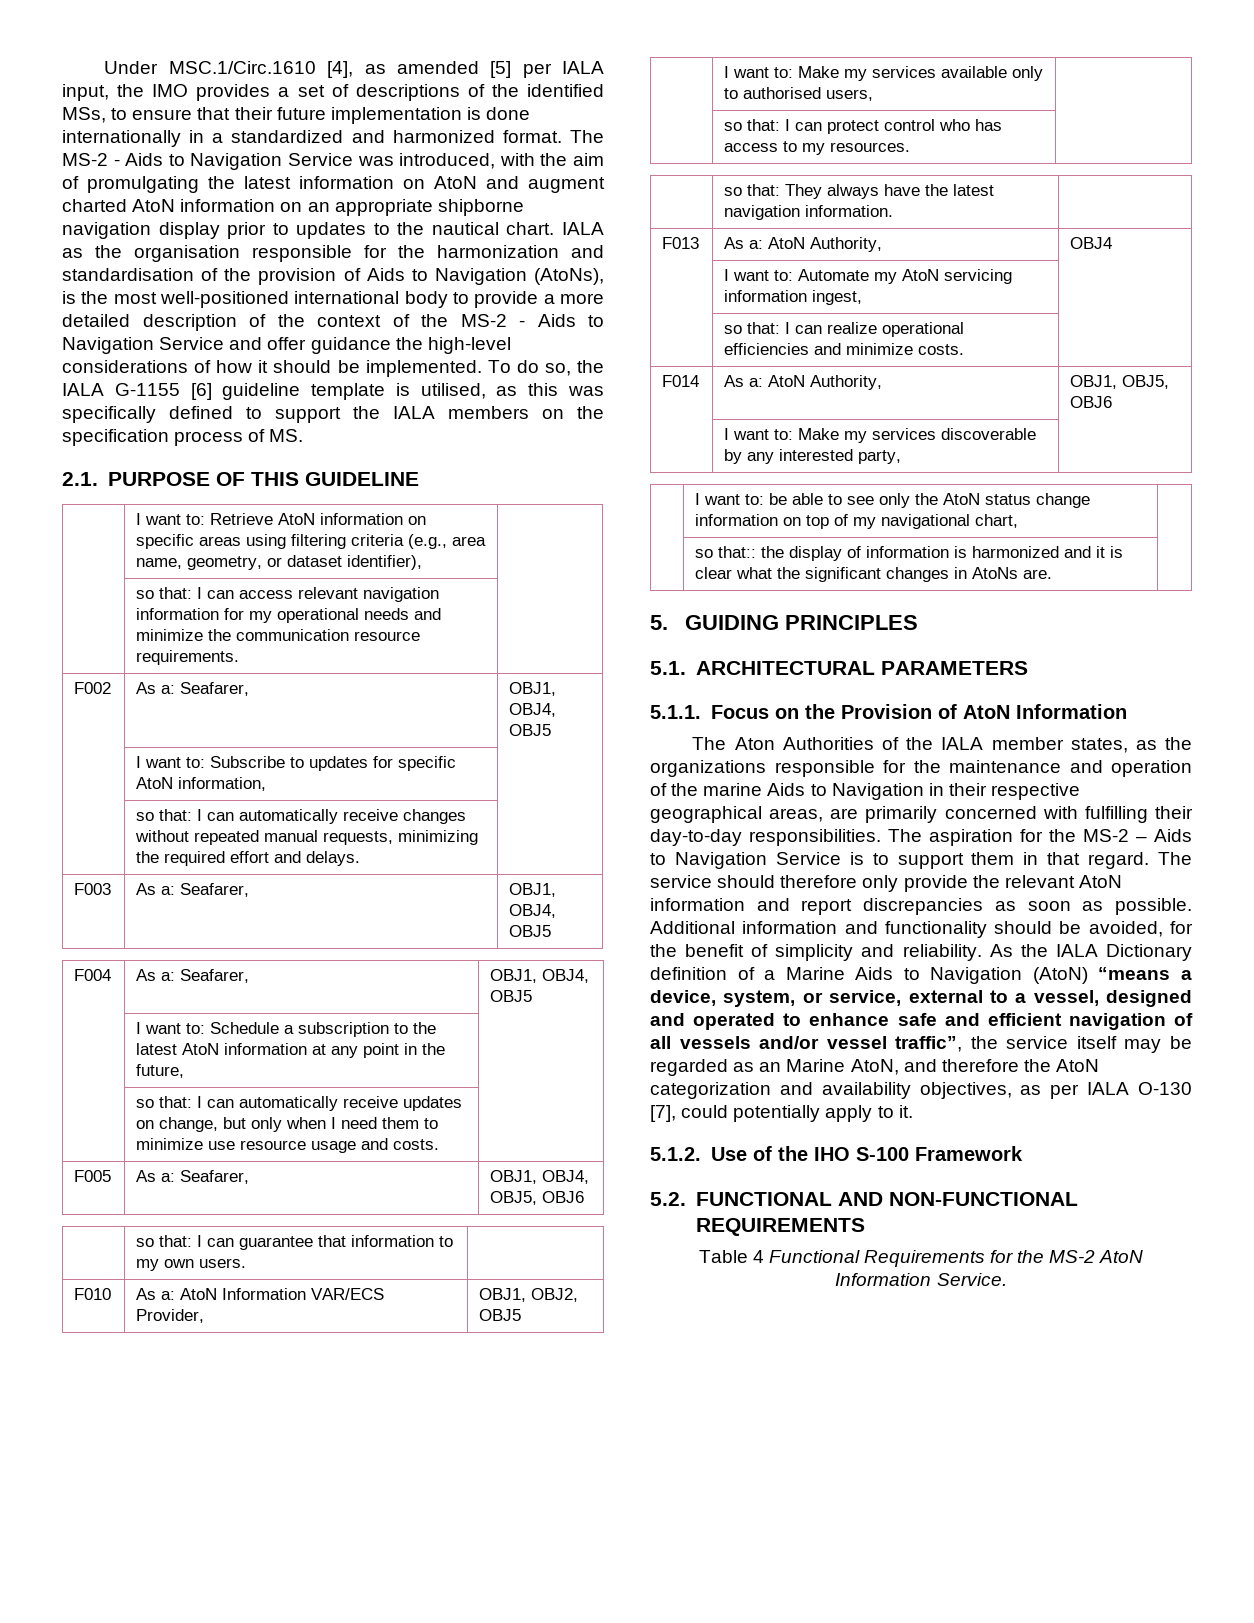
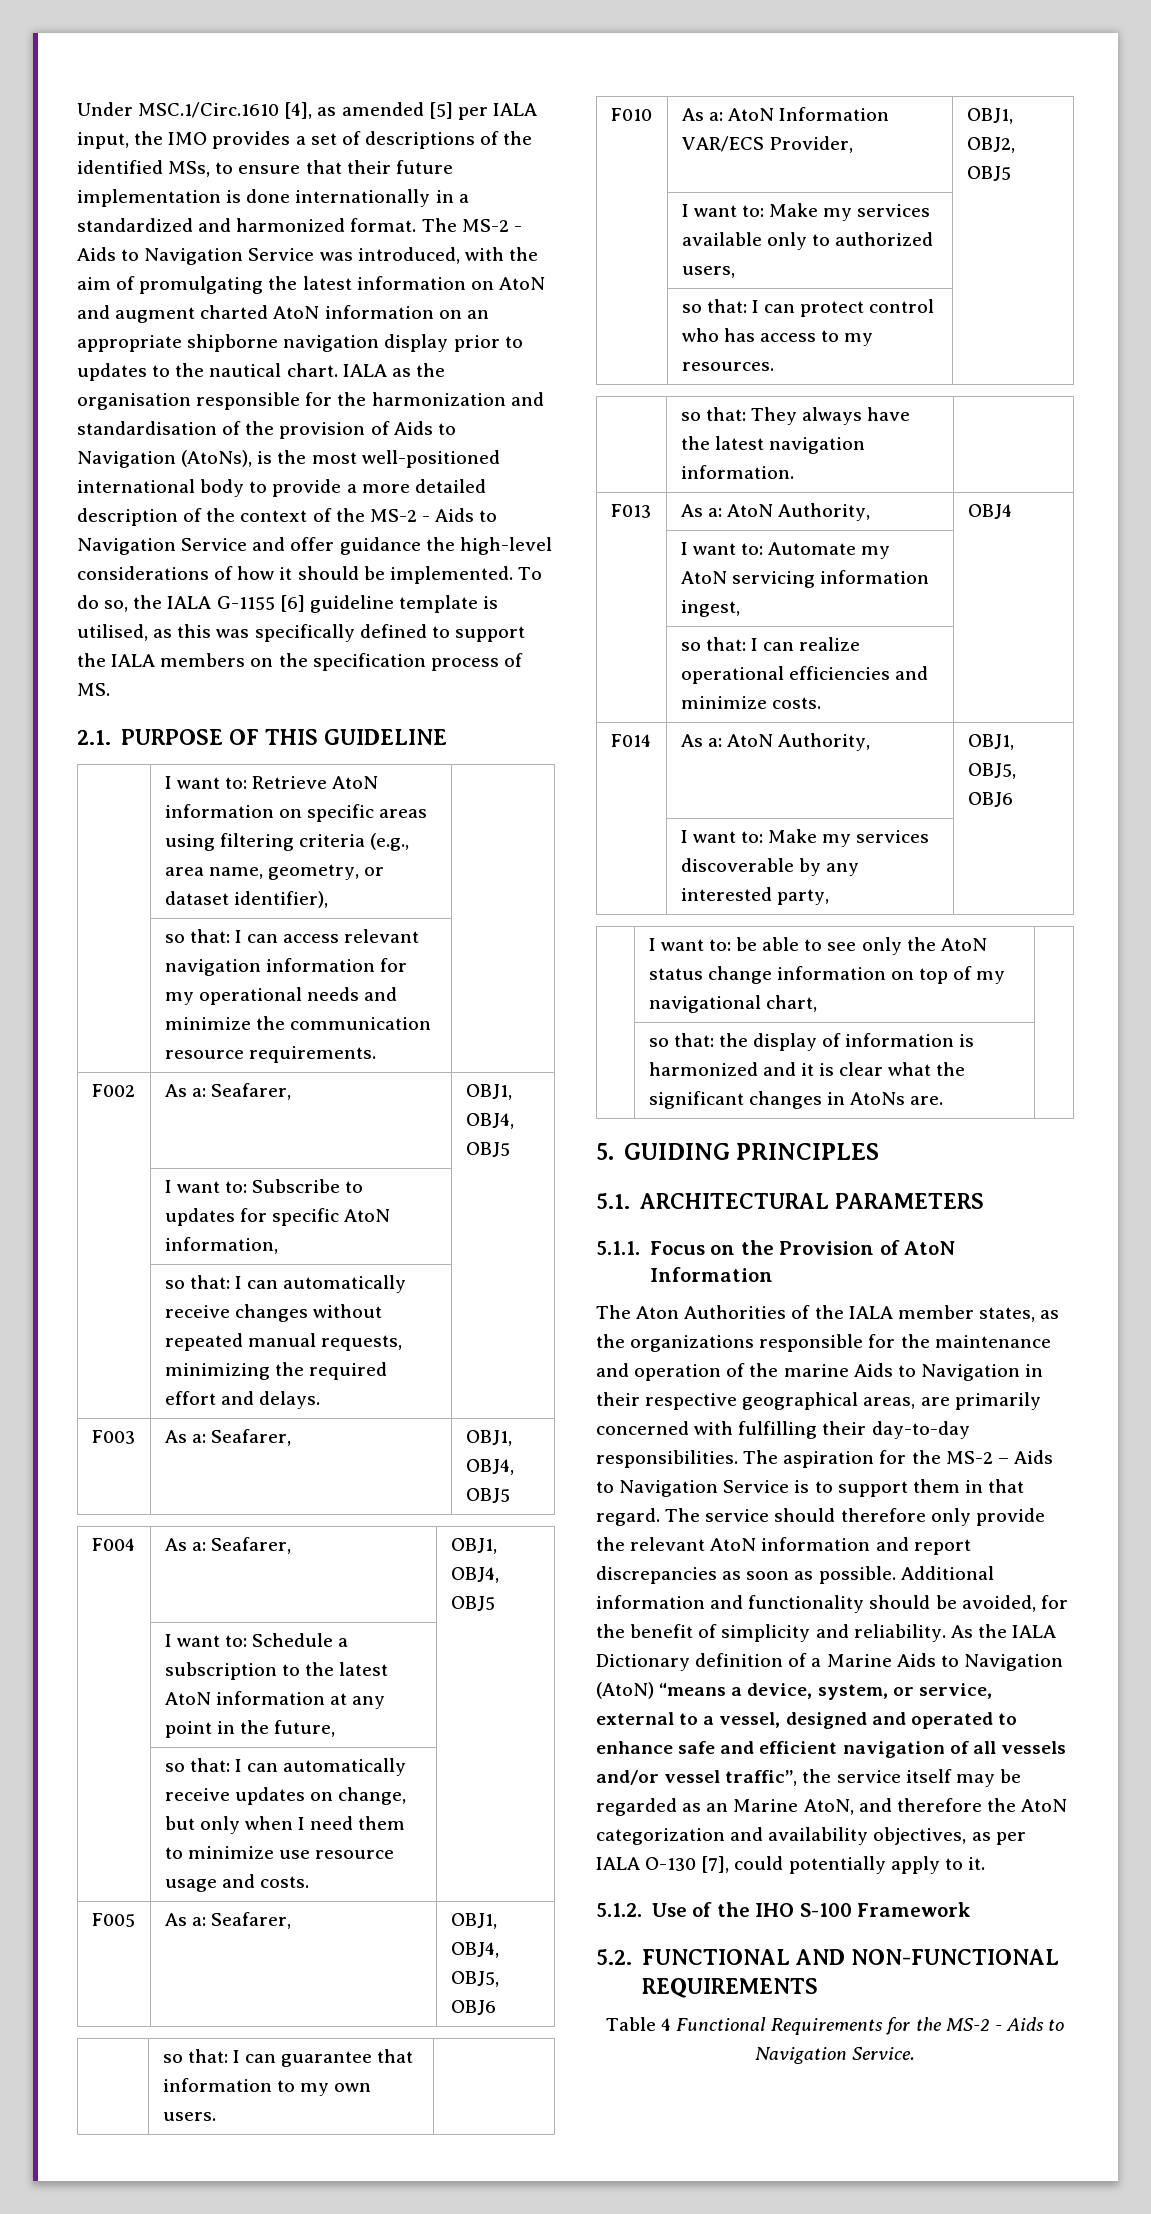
[743,87,822,99] authorised -> [835,232,934,246] authorized
[718,546,757,558] that:: -> [673,1033,714,1047] that:
[1099,1250,1144,1263] [835,1273,932,1286] AtoN Information -> [994,2017,1065,2031] [754,2047,847,2064] - Aids to Navigation

